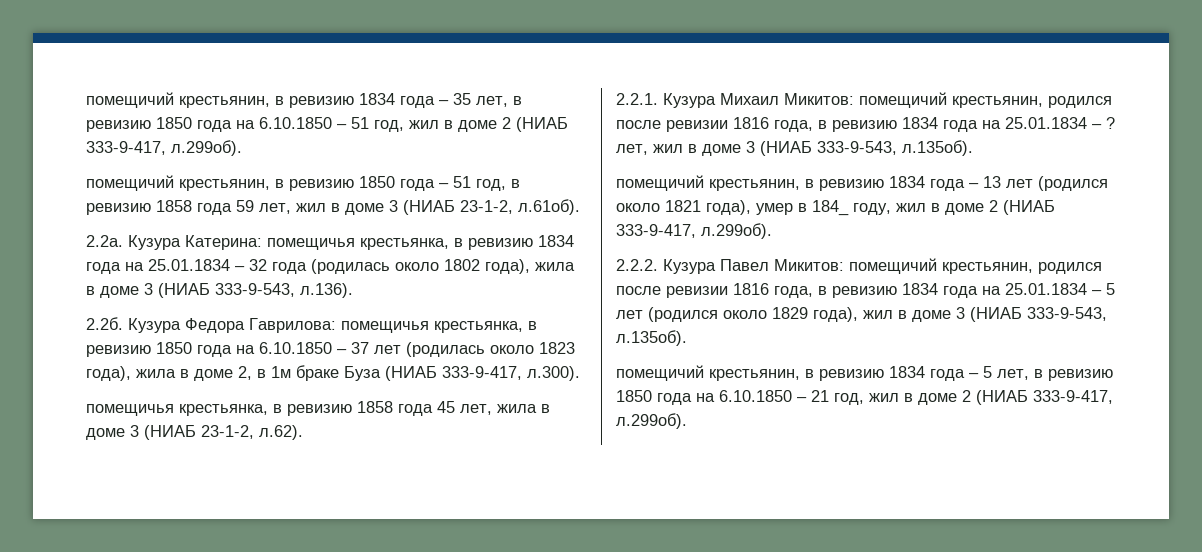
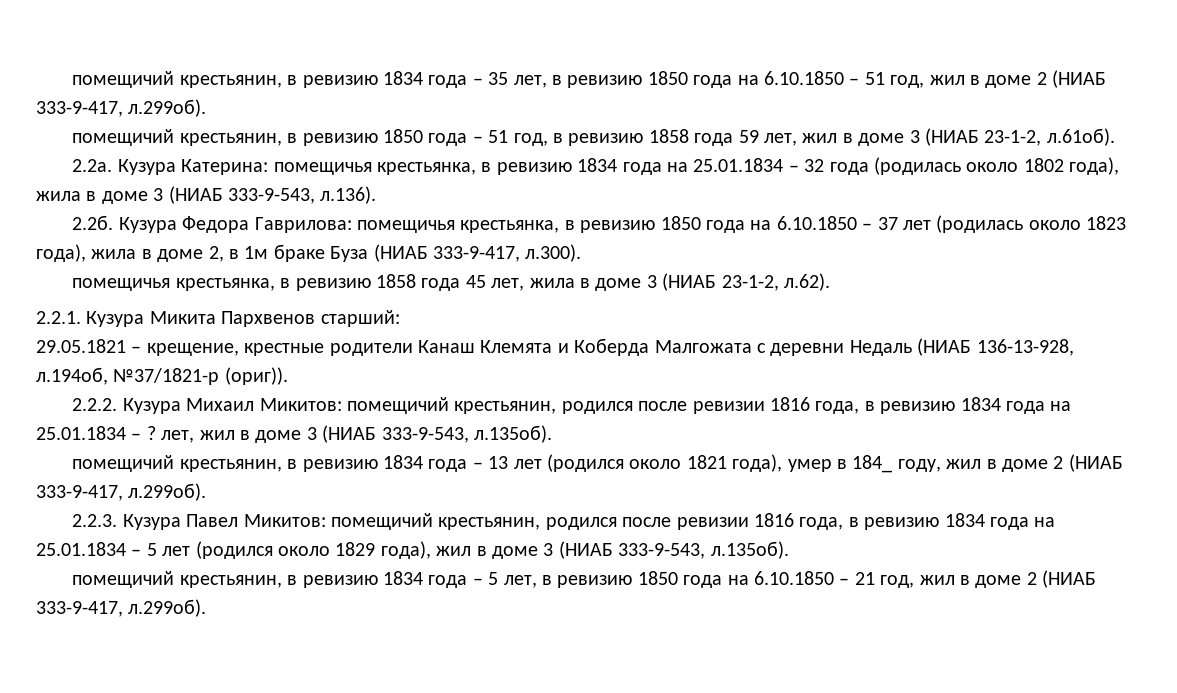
(716, 100) none -> [149,310,400,327] [36,338,1074,356] [36,367,288,385] [72,398,181,414] Микита Пархвенов старший: // 29.05.1821 – крещение, крестные родители Канаш Клемята и Коберда Малгожата с деревни Недаль (НИАБ 136-13-928, л.194об, №37/1821-р (ориг)). // 2.2.2. Кузура
[616,259,658,271] 2.2.2. -> [72,514,118,527] 2.2.3.

